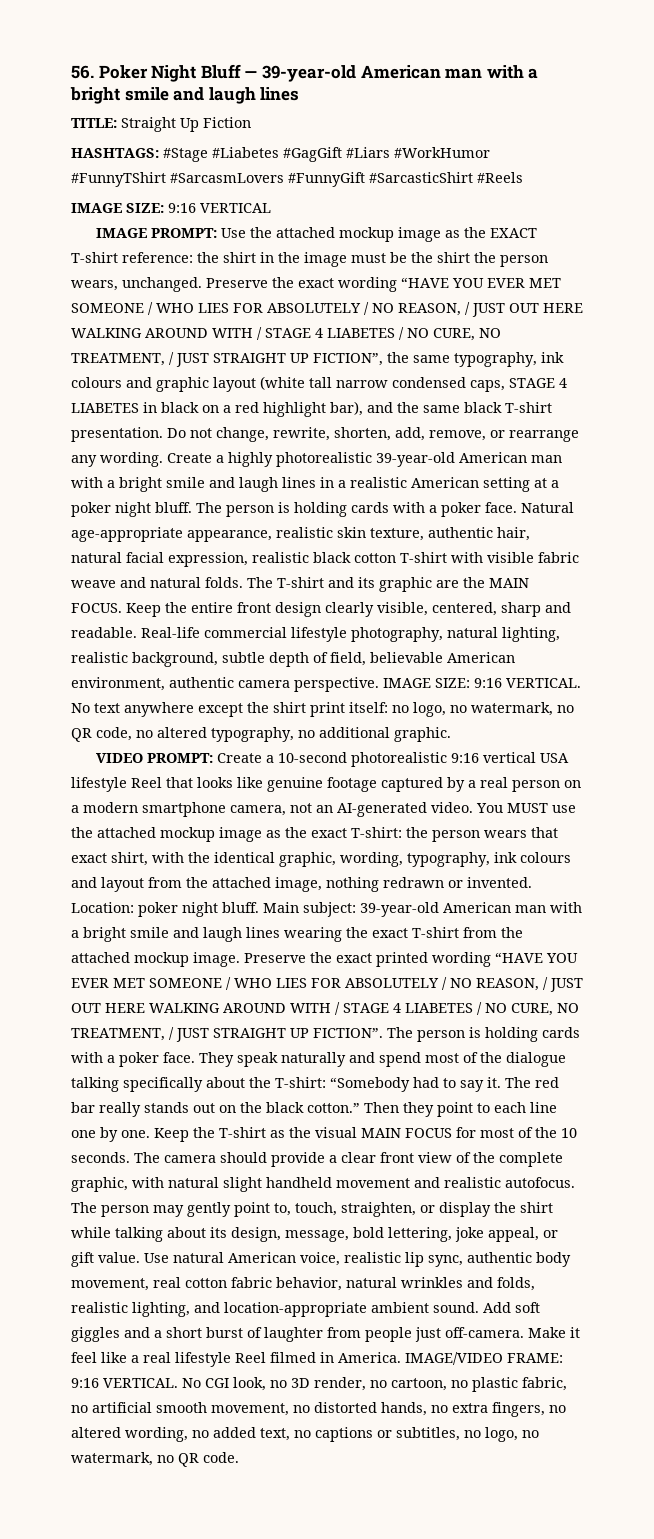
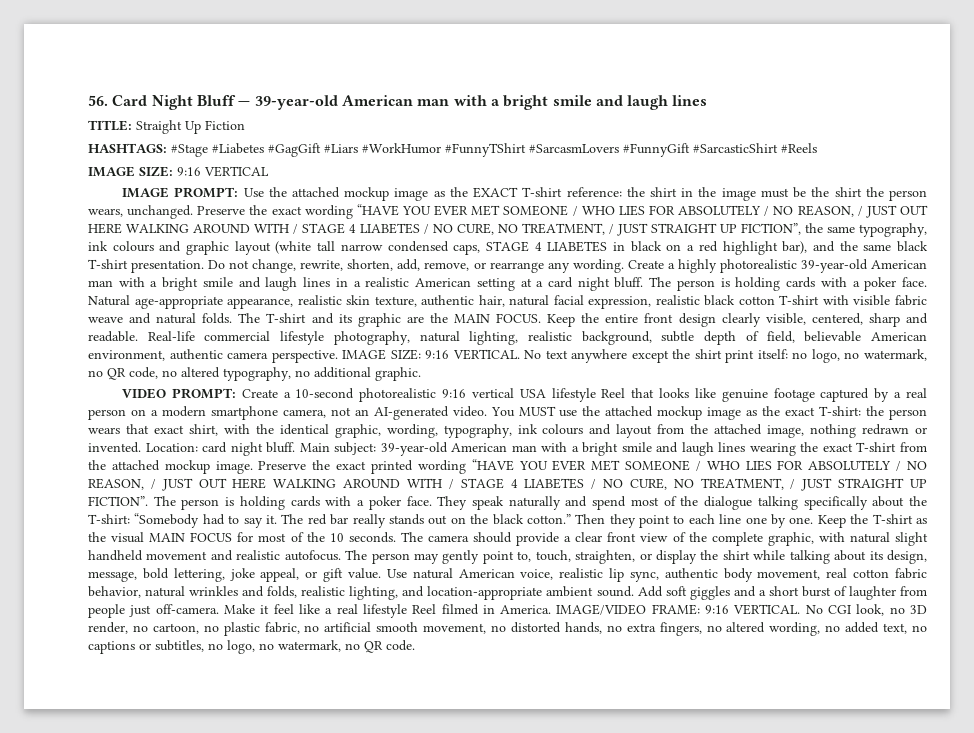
[98,65,148,79] Poker -> [112,95,148,106] Card
[71,502,111,517] poker -> [547,277,573,288] card
[138,902,178,917] poker -> [202,442,228,453] card

